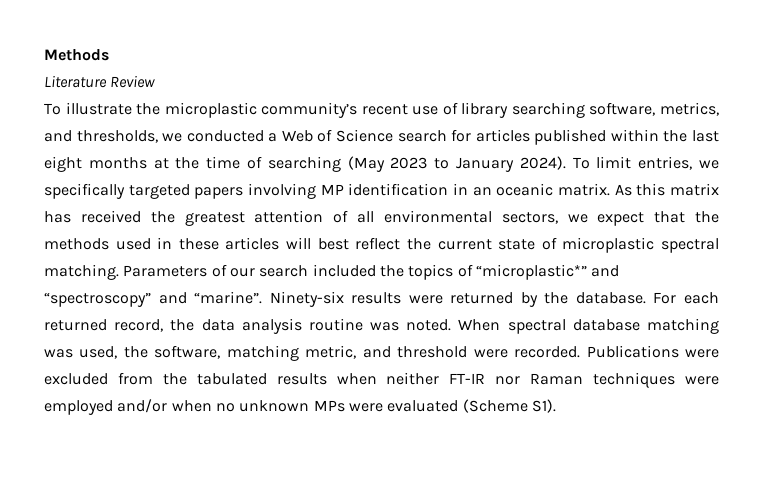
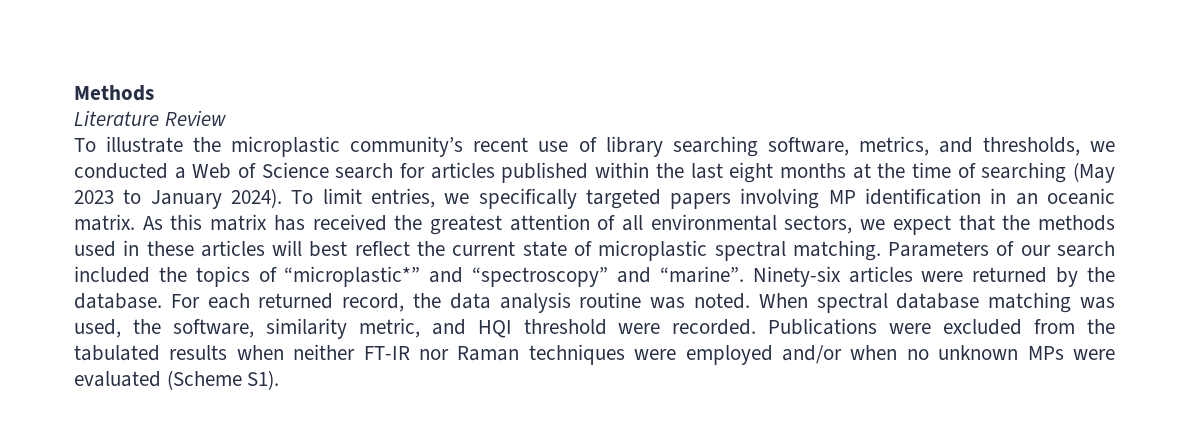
[351,292,402,304] results -> [848,266,913,283] articles
[226,345,299,361] matching -> [265,318,347,339] similarity
(391, 352) none -> [477,320,512,338] HQI

